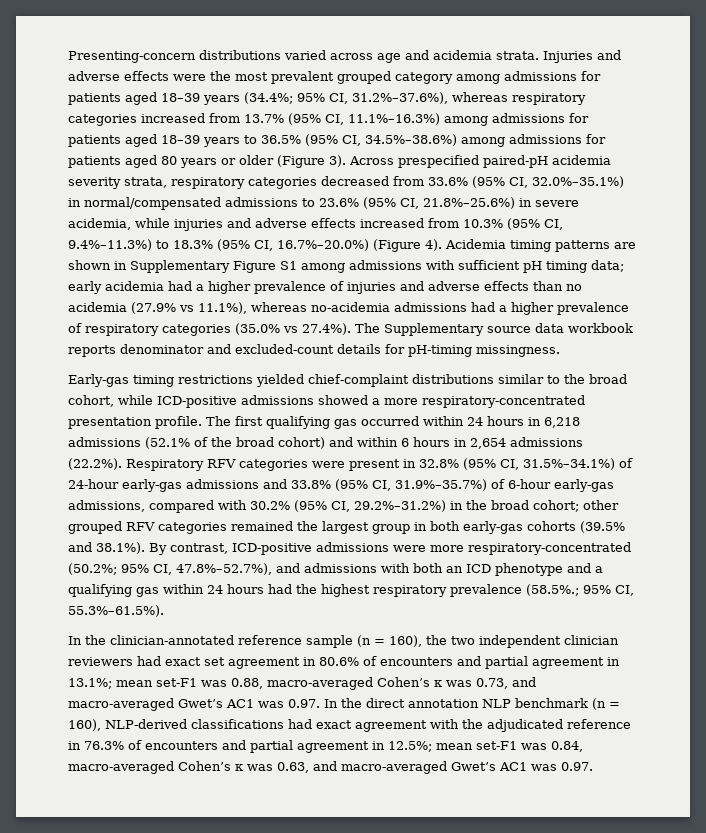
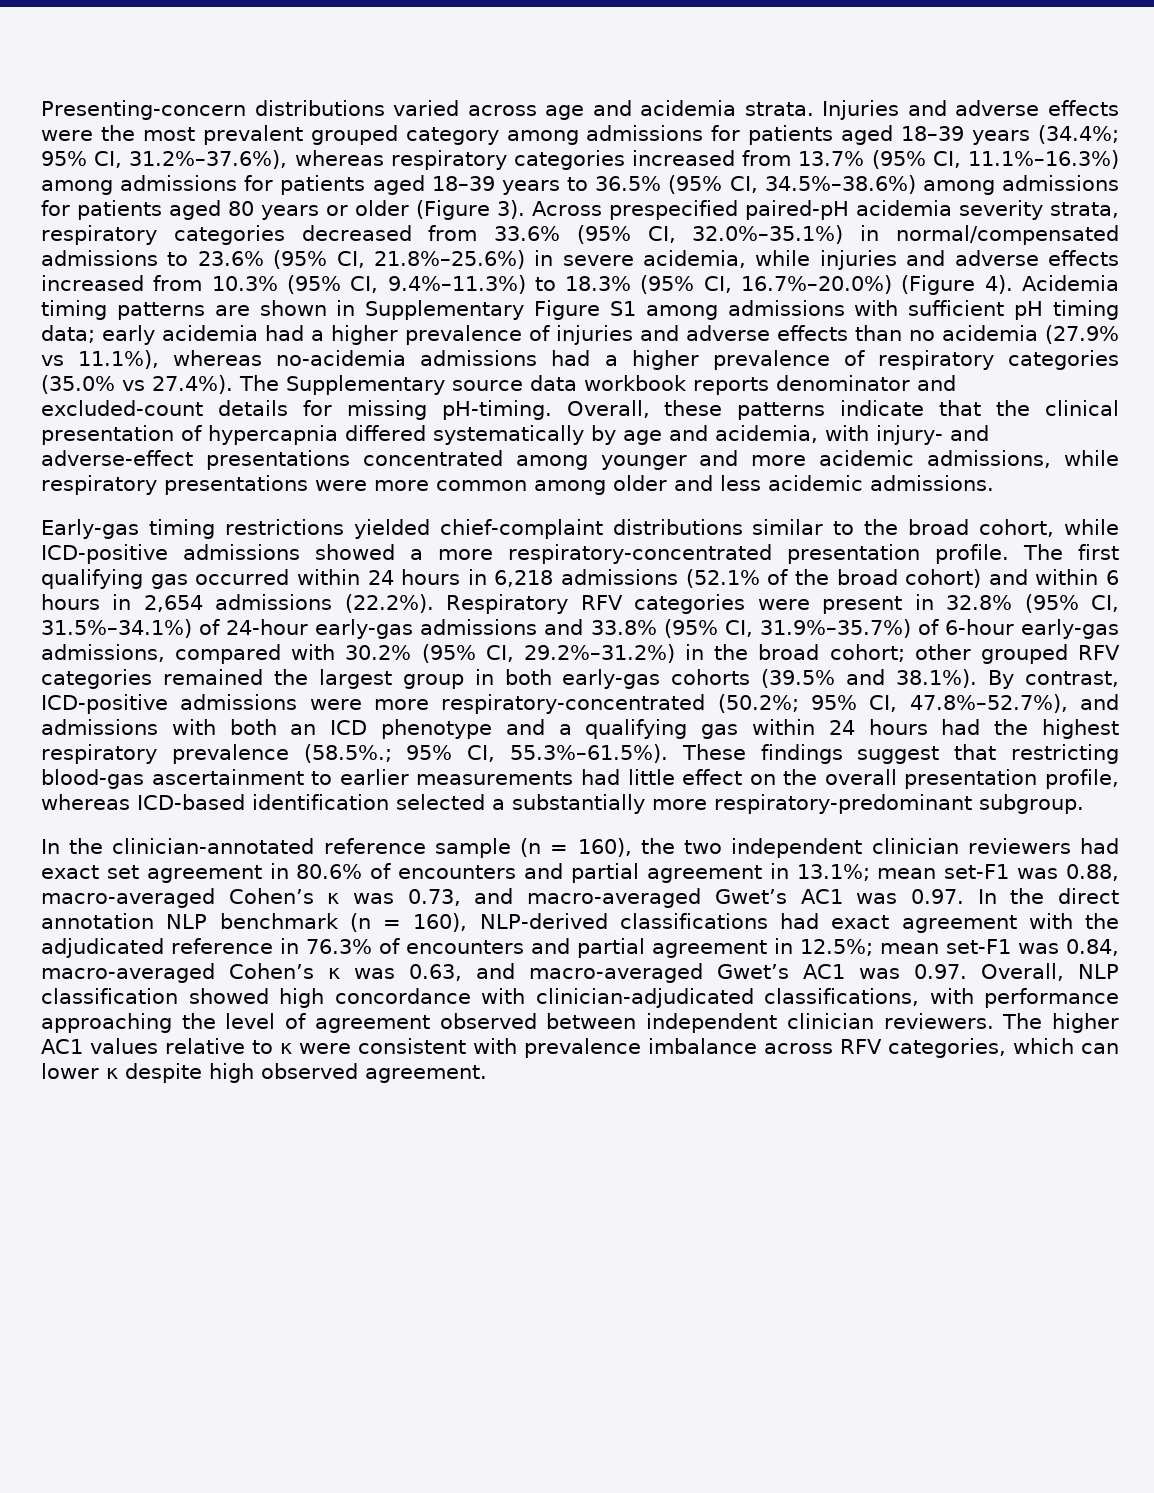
[408,345,560,357] pH-timing missingness. -> [346,400,1119,420] [41,425,989,445] [41,450,1120,470] [41,475,994,495] missing pH-timing. Overall, these patterns indicate that the clinical presentation of hypercapnia differed systematically by age and acidemia, with injury- and adverse-effect presentations concentrated among younger and more acidemic admissions, while respiratory presentations were more common among older and less acidemic admissions.
(164, 611) none -> [681,744,1119,764] [41,769,1120,789] [41,794,1084,814] These findings suggest that restricting blood-gas ascertainment to earlier measurements had little effect on the overall presentation profile, whereas ICD-based identification selected a substantially more respiratory-predominant subgroup.
(593, 766) none -> [981,963,1119,981] [41,988,1119,1008] [41,1013,1119,1033] [41,1038,1119,1058] [41,1063,487,1083] Overall, NLP classification showed high concordance with clinician-adjudicated classifications, with performance approaching the level of agreement observed between independent clinician reviewers. The higher AC1 values relative to κ were consistent with prevalence imbalance across RFV categories, which can lower κ despite high observed agreement.

